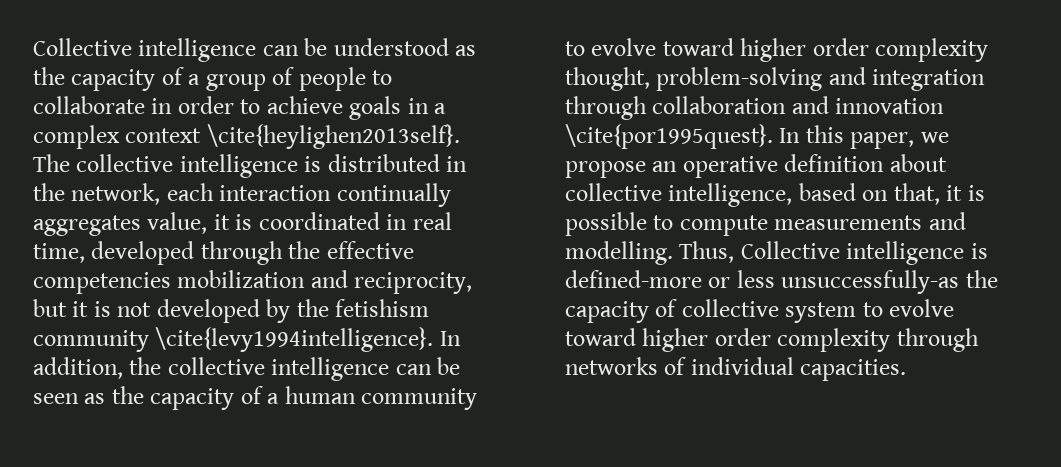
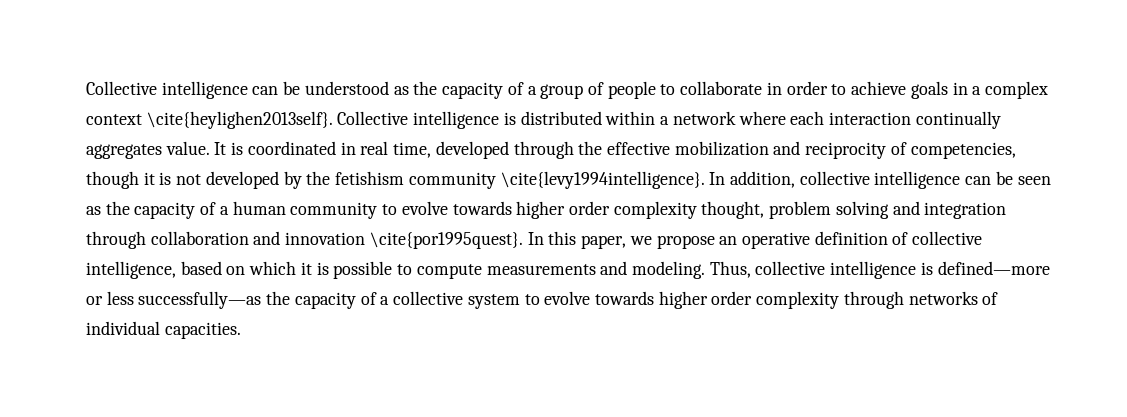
[33,154,174,172] The collective -> [337,111,409,125] Collective
[446,156,468,172] [33,183,161,205] in the network, -> [605,111,786,125] within a network where
[147,212,230,234] value, it -> [165,141,227,155] value. It
[33,272,171,294] competencies -> (670, 148) none
[354,272,473,294] [33,299,67,317] reciprocity, but -> [805,142,1016,159] [86,171,139,189] reciprocity of competencies, though
[129,357,162,375] the -> (795, 179) none
[662,38,734,56] toward -> [452,201,512,215] towards
[656,67,823,91] problem-solving -> [769,201,889,219] problem solving
[889,154,947,172] about -> [892,232,909,245] of
[893,183,940,205] that, -> [249,261,297,275] which
[565,241,988,265] [565,270,702,288] modelling. Thus, Collective intelligence is defined-more -> [631,261,1050,279] modeling. Thus, collective intelligence is defined—more
[781,270,998,294] [565,299,678,323] unsuccessfully-as the capacity of -> [138,291,390,309] successfully—as the capacity of a
[565,328,636,346] toward -> [594,291,654,305] towards

